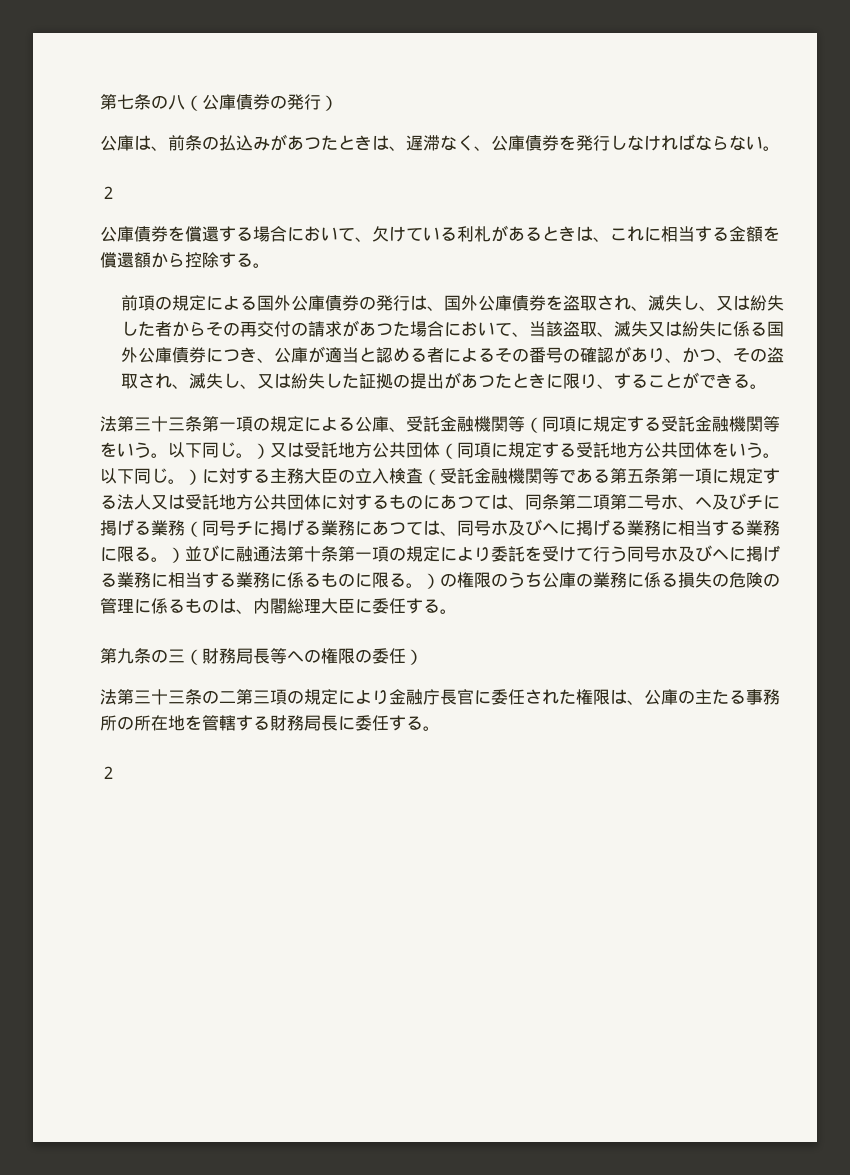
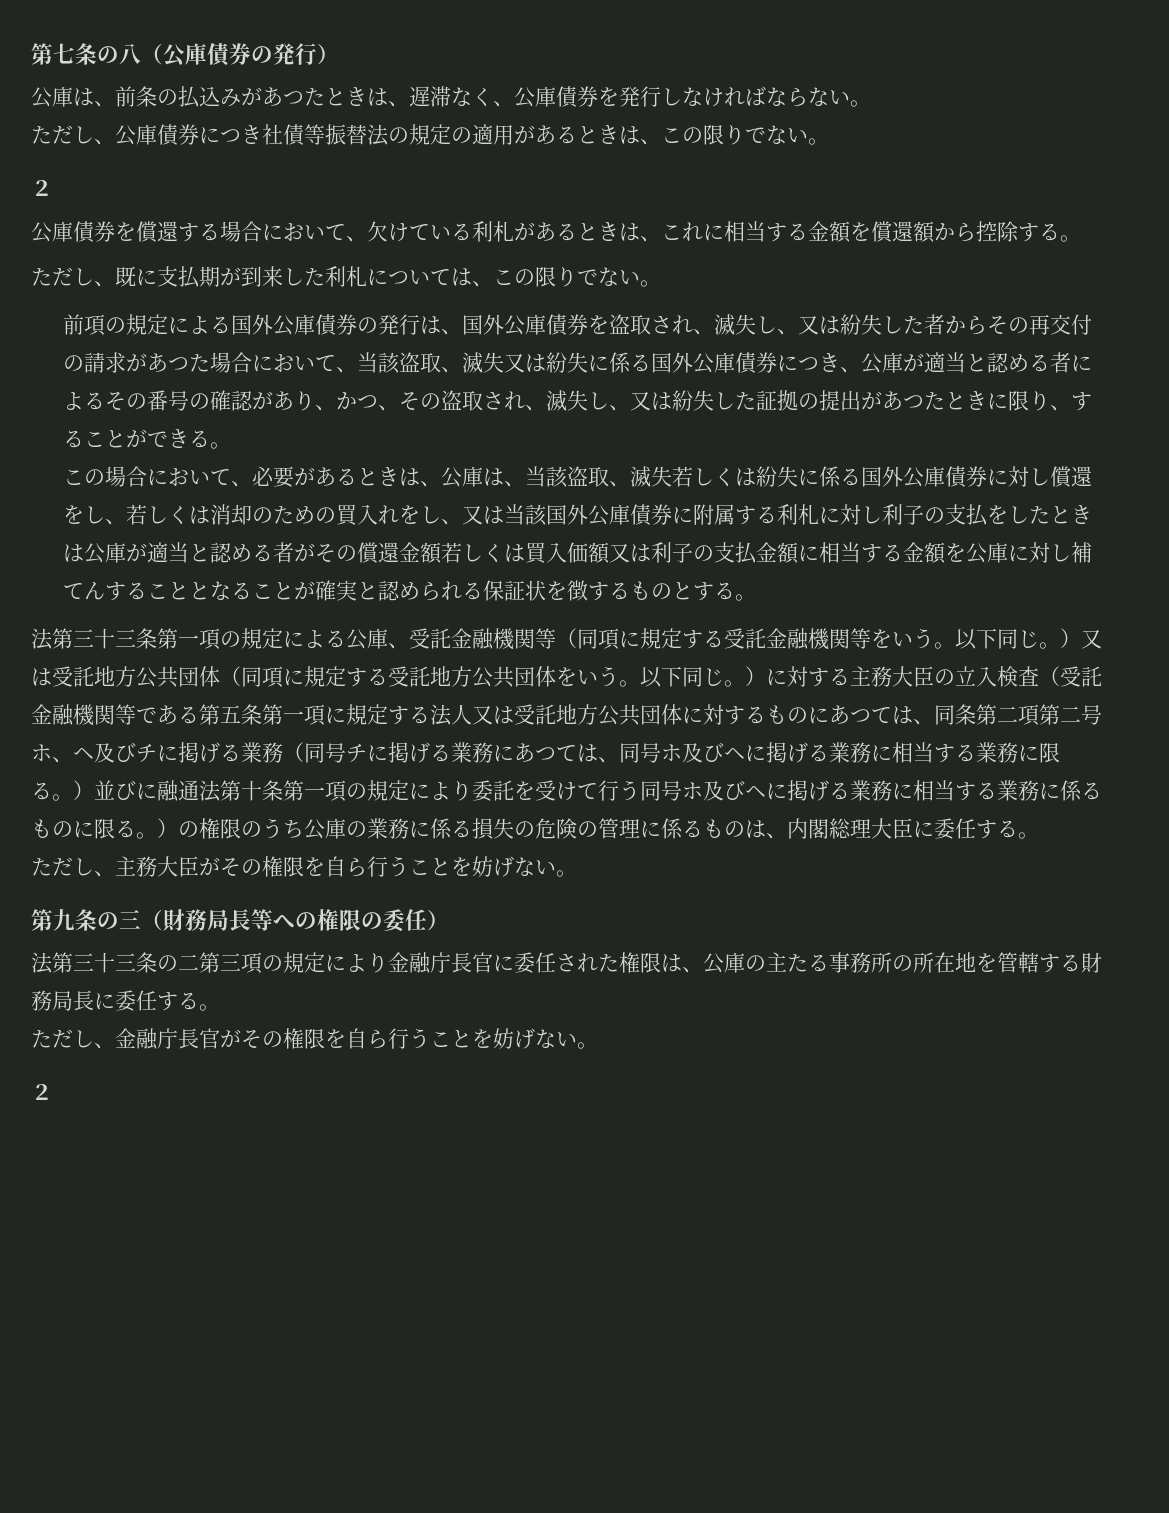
(780, 148) none -> [31,124,829,146] // ただし、公庫債券につき社債等振替法の規定の適用があるときは、この限りでない。
(270, 265) none -> [31,266,661,288] // ただし、既に支払期が到来した利札については、この限りでない。
(767, 386) none -> [63,466,1093,488] [63,504,1093,526] [63,542,1093,564] [63,580,757,601] // この場合において、必要があるときは、公庫は、当該盗取、滅失若しくは紛失に係る国外公庫債券に対し償還をし、若しくは消却のための買入れをし、又は当該国外公庫債券に附属する利札に対し利子の支払をしたときは公庫が適当と認める者がその償還金額若しくは買入価額又は利子の支払金額に相当する金額を公庫に対し補てんすることとなることが確実と認められる保証状を徴するものとする。
(457, 611) none -> [31,856,577,877] // ただし、主務大臣がその権限を自ら行うことを妨げない。
(440, 728) none -> [31,1028,598,1050] // ただし、金融庁長官がその権限を自ら行うことを妨げない。

